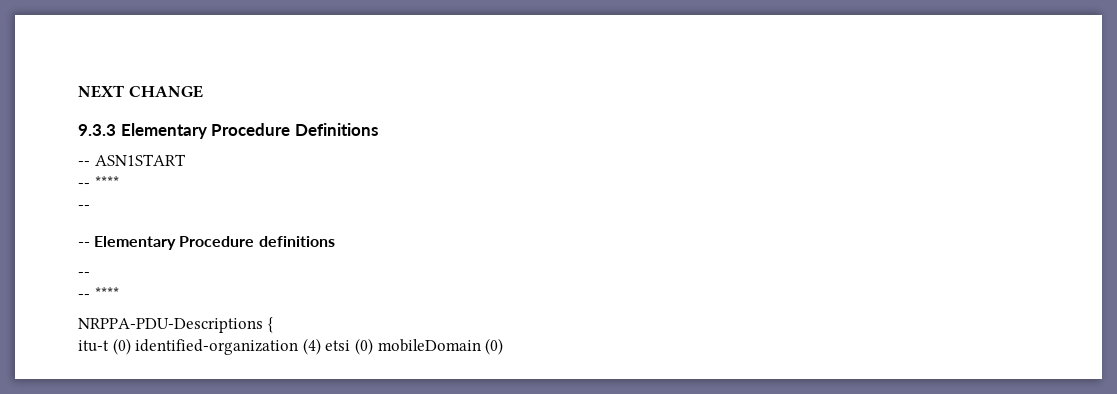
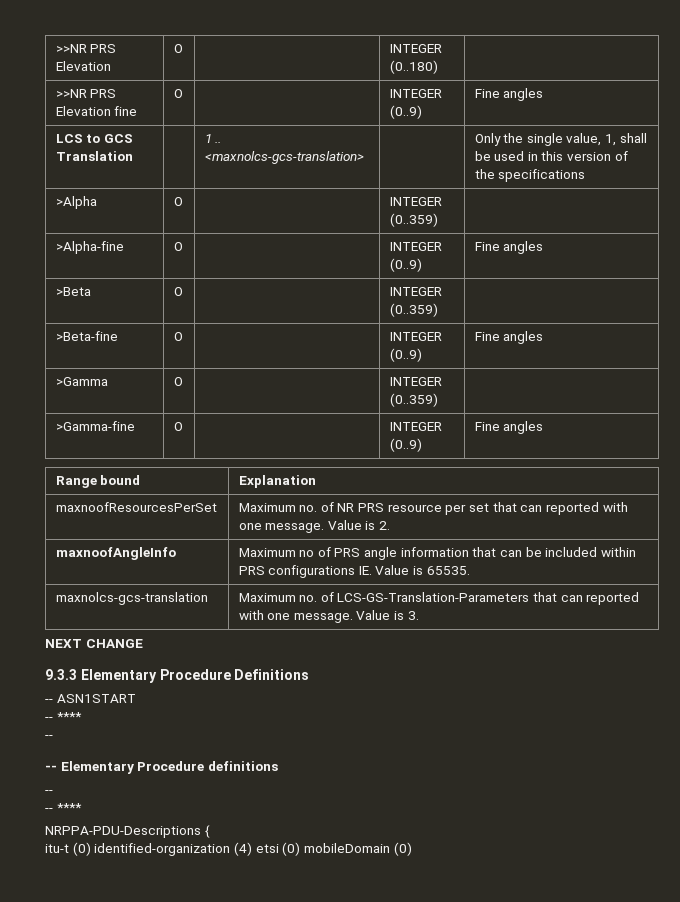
(78, 91) none -> [55,44,117,53] [55,61,111,71] [173,44,183,53] [389,44,442,53] [389,60,438,74] [55,89,117,98] [55,106,138,116] [173,89,183,98] [389,89,442,98] [389,105,422,119] [474,88,544,101] [55,134,133,143] [55,151,133,161] [204,134,222,143] [204,151,364,164] [474,133,647,146] [474,151,628,161] [474,169,586,182] [55,196,97,209] [173,197,183,206] [389,197,442,206] [389,213,438,227] [55,241,124,254] [173,242,183,251] [389,242,442,251] [389,258,422,272] [474,241,544,254] [55,287,91,296] [173,287,183,296] [389,287,442,296] [389,303,438,317] [55,331,118,341] [173,332,183,341] [389,332,442,341] [389,348,422,362] [474,331,544,344] [55,377,108,386] [173,377,183,386] [389,377,442,386] [389,393,438,407] [55,421,135,431] [173,422,183,431] [389,422,442,431] [389,438,422,452] [474,421,544,434] [55,475,141,488] [238,475,316,488] [55,502,217,512] [238,502,628,515] [238,520,391,533] [55,547,176,560] [238,547,636,560] [238,565,470,578] [55,592,208,605] [238,592,640,605] [238,610,419,623] >>NR PRS Elevation | O | | INTEGER (0..180) | // >>NR PRS Elevation fine | O | | INTEGER (0..9) | Fine angles // LCS to GCS Translation | | 1 .. <maxnolcs-gcs-translation> | | Only the single value, 1, shall be used in this version of the specifications // >Alpha | O | | INTEGER (0..359) | // >Alpha-fine | O | | INTEGER (0..9) | Fine angles // >Beta | O | | INTEGER (0..359) | // >Beta-fine | O | | INTEGER (0..9) | Fine angles // >Gamma | O | | INTEGER (0..359) | // >Gamma-fine | O | | INTEGER (0..9) | Fine angles // Range bound | Explanation // maxnoofResourcesPerSet | Maximum no. of NR PRS resource per set that can reported with one message. Value is 2. // maxnoofAngleInfo | Maximum no of PRS angle information that can be included within PRS configurations IE. Value is 65535. // maxnolcs-gcs-translation | Maximum no. of LCS-GS-Translation-Parameters that can reported with one message. Value is 3. //

